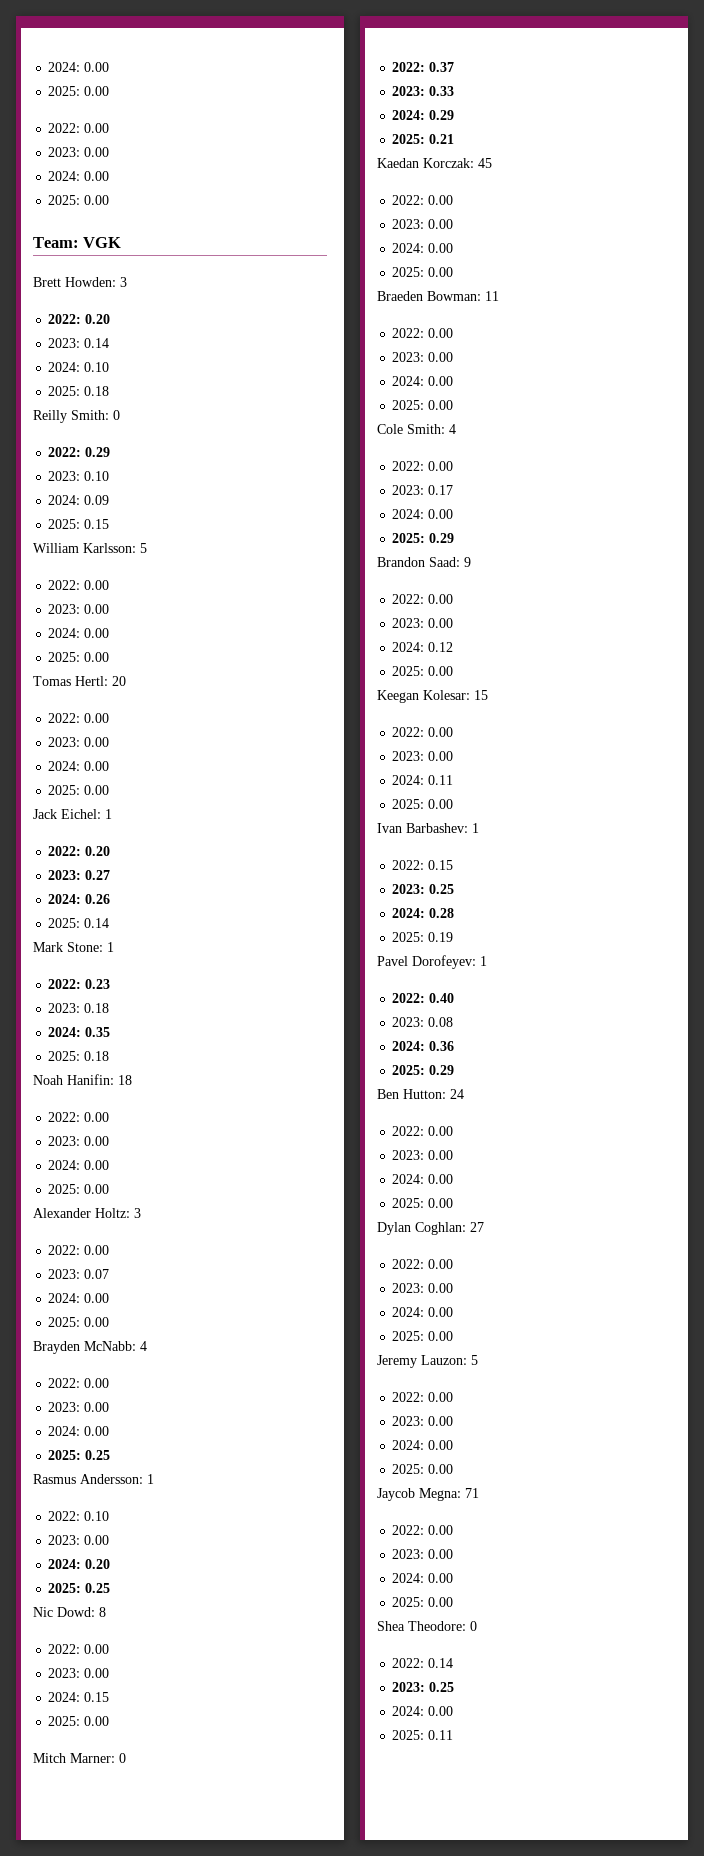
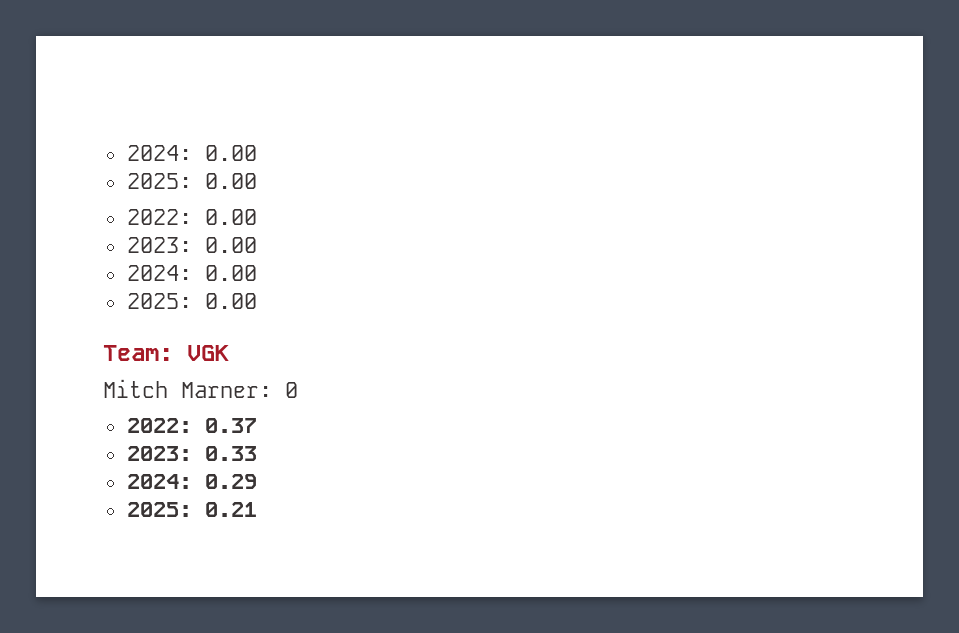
[33,277,127,287] [48,314,111,324] [48,338,110,348] [48,362,110,372] [48,386,110,396] [33,410,120,423] [48,447,111,457] [48,471,110,481] [48,495,110,505] [48,519,110,529] [33,543,147,553] [48,580,110,590] [48,604,110,614] [48,628,110,638] [48,652,110,662] [33,676,126,686] [48,713,110,723] [48,737,110,747] [48,761,110,771] [48,785,110,795] [33,809,112,819] [48,846,111,856] [48,870,111,880] [48,894,111,904] [48,918,110,928] [33,942,114,952] [48,979,111,989] [48,1003,110,1013] [48,1027,111,1037] [48,1051,110,1061] [33,1074,132,1085] [48,1112,110,1122] [48,1136,110,1146] [48,1160,110,1170] [48,1184,110,1194] [33,1208,141,1218] [48,1245,110,1255] [48,1269,110,1279] [48,1293,110,1303] [48,1317,110,1327] [33,1341,147,1354] [48,1378,110,1388] [48,1402,110,1412] [48,1426,110,1436] [48,1450,111,1460] [33,1474,154,1484] [48,1511,110,1521] [48,1535,110,1545] [48,1559,111,1569] [48,1583,111,1593] [33,1607,106,1617] [48,1644,110,1654] [48,1668,110,1678] [48,1692,110,1702] [48,1716,110,1726] // Brett Howden: 3 // 2022: 0.20 // 2023: 0.14 // 2024: 0.10 // 2025: 0.18 // Reilly Smith: 0 // 2022: 0.29 // 2023: 0.10 // 2024: 0.09 // 2025: 0.15 // William Karlsson: 5 // 2022: 0.00 // 2023: 0.00 // 2024: 0.00 // 2025: 0.00 // Tomas Hertl: 20 // 2022: 0.00 // 2023: 0.00 // 2024: 0.00 // 2025: 0.00 // Jack Eichel: 1 // 2022: 0.20 // 2023: 0.27 // 2024: 0.26 // 2025: 0.14 // Mark Stone: 1 // 2022: 0.23 // 2023: 0.18 // 2024: 0.35 // 2025: 0.18 // Noah Hanifin: 18 // 2022: 0.00 // 2023: 0.00 // 2024: 0.00 // 2025: 0.00 // Alexander Holtz: 3 // 2022: 0.00 // 2023: 0.07 // 2024: 0.00 // 2025: 0.00 // Brayden McNabb: 4 // 2022: 0.00 // 2023: 0.00 // 2024: 0.00 // 2025: 0.25 // Rasmus Andersson: 1 // 2022: 0.10 // 2023: 0.00 // 2024: 0.20 // 2025: 0.25 // Nic Dowd: 8 // 2022: 0.00 // 2023: 0.00 // 2024: 0.15 // 2025: 0.00 -> (229, 353) none
[377,158,492,168] [392,195,454,205] [392,219,454,229] [392,243,454,253] [392,267,454,277] [377,291,499,301] [392,328,454,338] [392,352,454,362] [392,376,454,386] [392,400,454,410] [377,424,456,434] [392,461,454,471] [392,485,454,495] [392,509,454,519] [392,533,455,543] [377,557,471,567] [392,594,454,604] [392,618,454,628] [392,642,454,652] [392,666,454,676] [377,690,488,703] [392,727,454,737] [392,751,454,761] [392,775,454,785] [392,799,454,809] [377,823,479,833] [392,860,454,870] [392,884,455,894] [392,908,455,918] [392,932,454,942] [377,955,487,969] [392,993,455,1003] [392,1017,454,1027] [392,1041,455,1051] [392,1065,455,1075] [377,1089,464,1099] [392,1126,454,1136] [392,1150,454,1160] [392,1174,454,1184] [392,1198,454,1208] [377,1222,484,1235] [392,1259,454,1269] [392,1283,454,1293] [392,1307,454,1317] [392,1331,454,1341] [377,1355,478,1368] [392,1392,454,1402] [392,1416,454,1426] [392,1440,454,1450] [392,1464,454,1474] [377,1488,479,1501] [392,1525,454,1535] [392,1549,454,1559] [392,1573,454,1583] [392,1597,454,1607] [377,1621,477,1631] [392,1658,454,1668] [392,1682,455,1692] [392,1706,454,1716] [392,1730,454,1740] // Kaedan Korczak: 45 // 2022: 0.00 // 2023: 0.00 // 2024: 0.00 // 2025: 0.00 // Braeden Bowman: 11 // 2022: 0.00 // 2023: 0.00 // 2024: 0.00 // 2025: 0.00 // Cole Smith: 4 // 2022: 0.00 // 2023: 0.17 // 2024: 0.00 // 2025: 0.29 // Brandon Saad: 9 // 2022: 0.00 // 2023: 0.00 // 2024: 0.12 // 2025: 0.00 // Keegan Kolesar: 15 // 2022: 0.00 // 2023: 0.00 // 2024: 0.11 // 2025: 0.00 // Ivan Barbashev: 1 // 2022: 0.15 // 2023: 0.25 // 2024: 0.28 // 2025: 0.19 // Pavel Dorofeyev: 1 // 2022: 0.40 // 2023: 0.08 // 2024: 0.36 // 2025: 0.29 // Ben Hutton: 24 // 2022: 0.00 // 2023: 0.00 // 2024: 0.00 // 2025: 0.00 // Dylan Coghlan: 27 // 2022: 0.00 // 2023: 0.00 // 2024: 0.00 // 2025: 0.00 // Jeremy Lauzon: 5 // 2022: 0.00 // 2023: 0.00 // 2024: 0.00 // 2025: 0.00 // Jaycob Megna: 71 // 2022: 0.00 // 2023: 0.00 // 2024: 0.00 // 2025: 0.00 // Shea Theodore: 0 // 2022: 0.14 // 2023: 0.25 // 2024: 0.00 // 2025: 0.11 -> (257, 509) none

